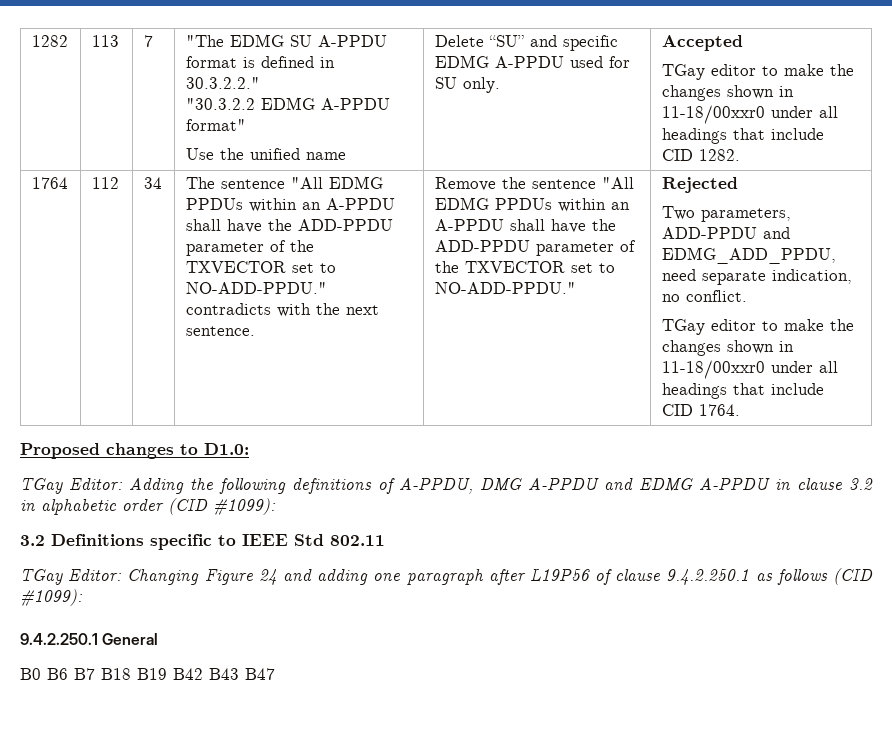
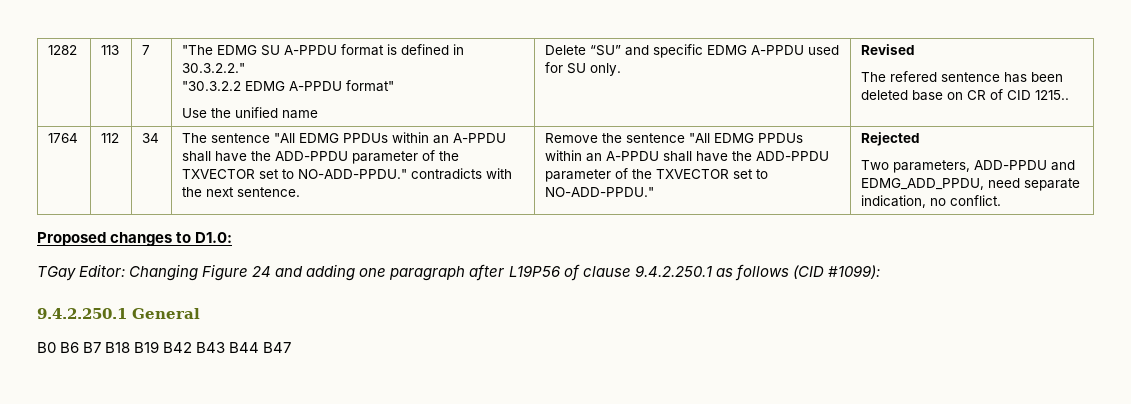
[661,35,743,51] [661,64,854,80] [661,85,794,101] [661,105,838,124] [661,128,824,144] [661,149,740,161] Accepted // TGay editor to make the changes shown in 11-18/00xxr0 under all headings that include CID 1282. -> [861,44,916,55] [861,71,1064,83] [861,89,1070,101] Revised // The refered sentence has been deleted base on CR of CID 1215..
[661,319,854,335] [661,340,794,356] [661,360,838,379] [661,383,824,399] [661,404,740,416] [20,443,249,459] [20,478,873,494] [20,498,276,516] [20,534,385,550] // TGay editor to make the changes shown in 11-18/00xxr0 under all headings that include CID 1764. // Proposed changes to D1.0: // TGay Editor: Adding the following definitions of A-PPDU, DMG A-PPDU and EDMG A-PPDU in clause 3.2 in alphabetic order (CID #1099): // 3.2 Definitions specific to IEEE Std 802.11 -> [37,232,233,246] // Proposed changes to D1.0:
(239, 674) none -> [229,342,260,353] B44

